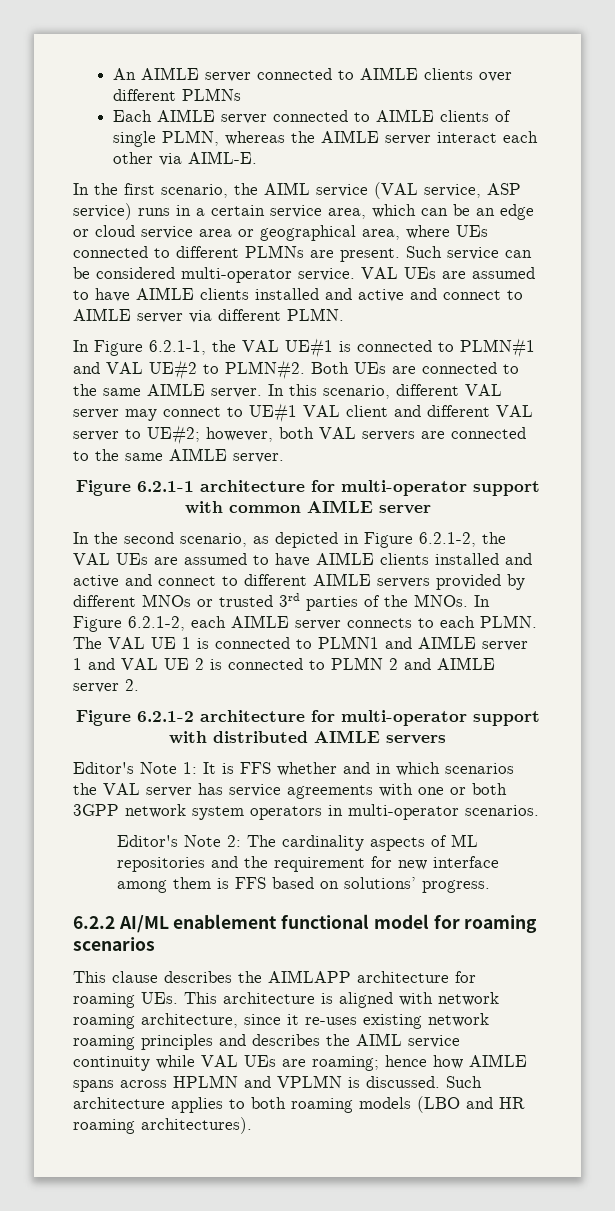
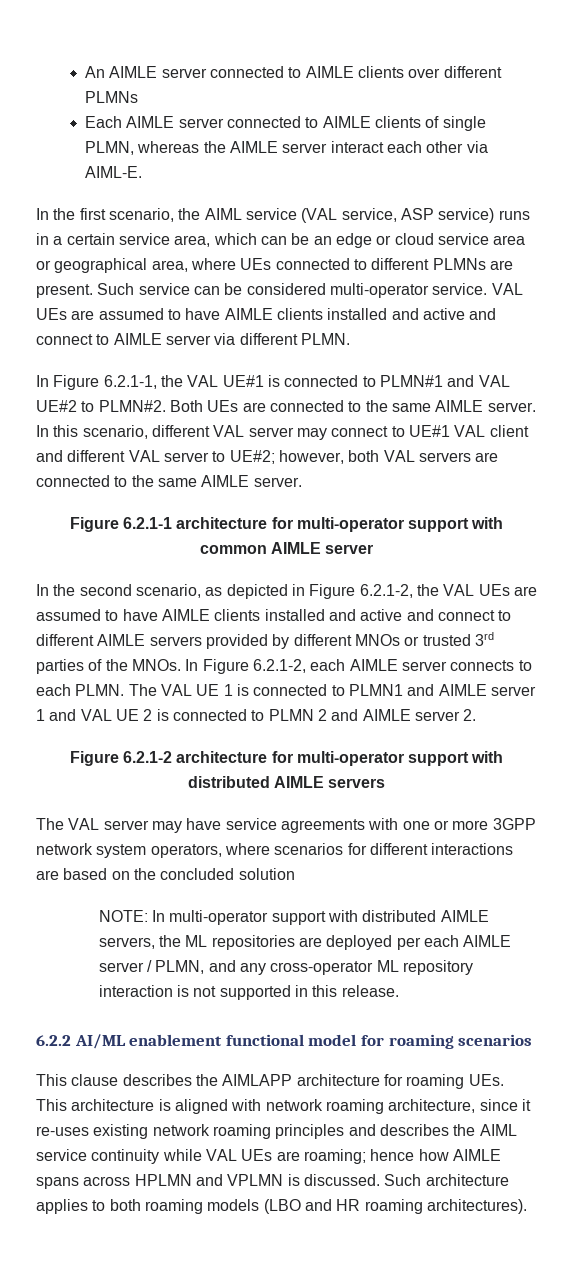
[73,762,514,776] [73,783,223,797] Editor's Note 1: It is FFS whether and in which scenarios the VAL server has -> [36,818,222,833] The VAL server may have
[472,783,507,795] both -> [452,820,489,830] more
[250,804,539,820] [117,834,479,851] [117,856,500,872] [117,877,491,893] operators in multi-operator scenarios. // Editor's Note 2: The cardinality aspects of ML repositories and the requirement for new interface among them is FFS based on solutions’ progress. -> [150,843,514,858] [36,868,295,880] [98,910,489,925] [98,935,512,950] [98,960,474,975] [98,985,399,1000] operators, where scenarios for different interactions are based on the concluded solution // NOTE: In multi-operator support with distributed AIMLE servers, the ML repositories are deployed per each AIMLE server / PLMN, and any cross-operator ML repository interaction is not supported in this release.

